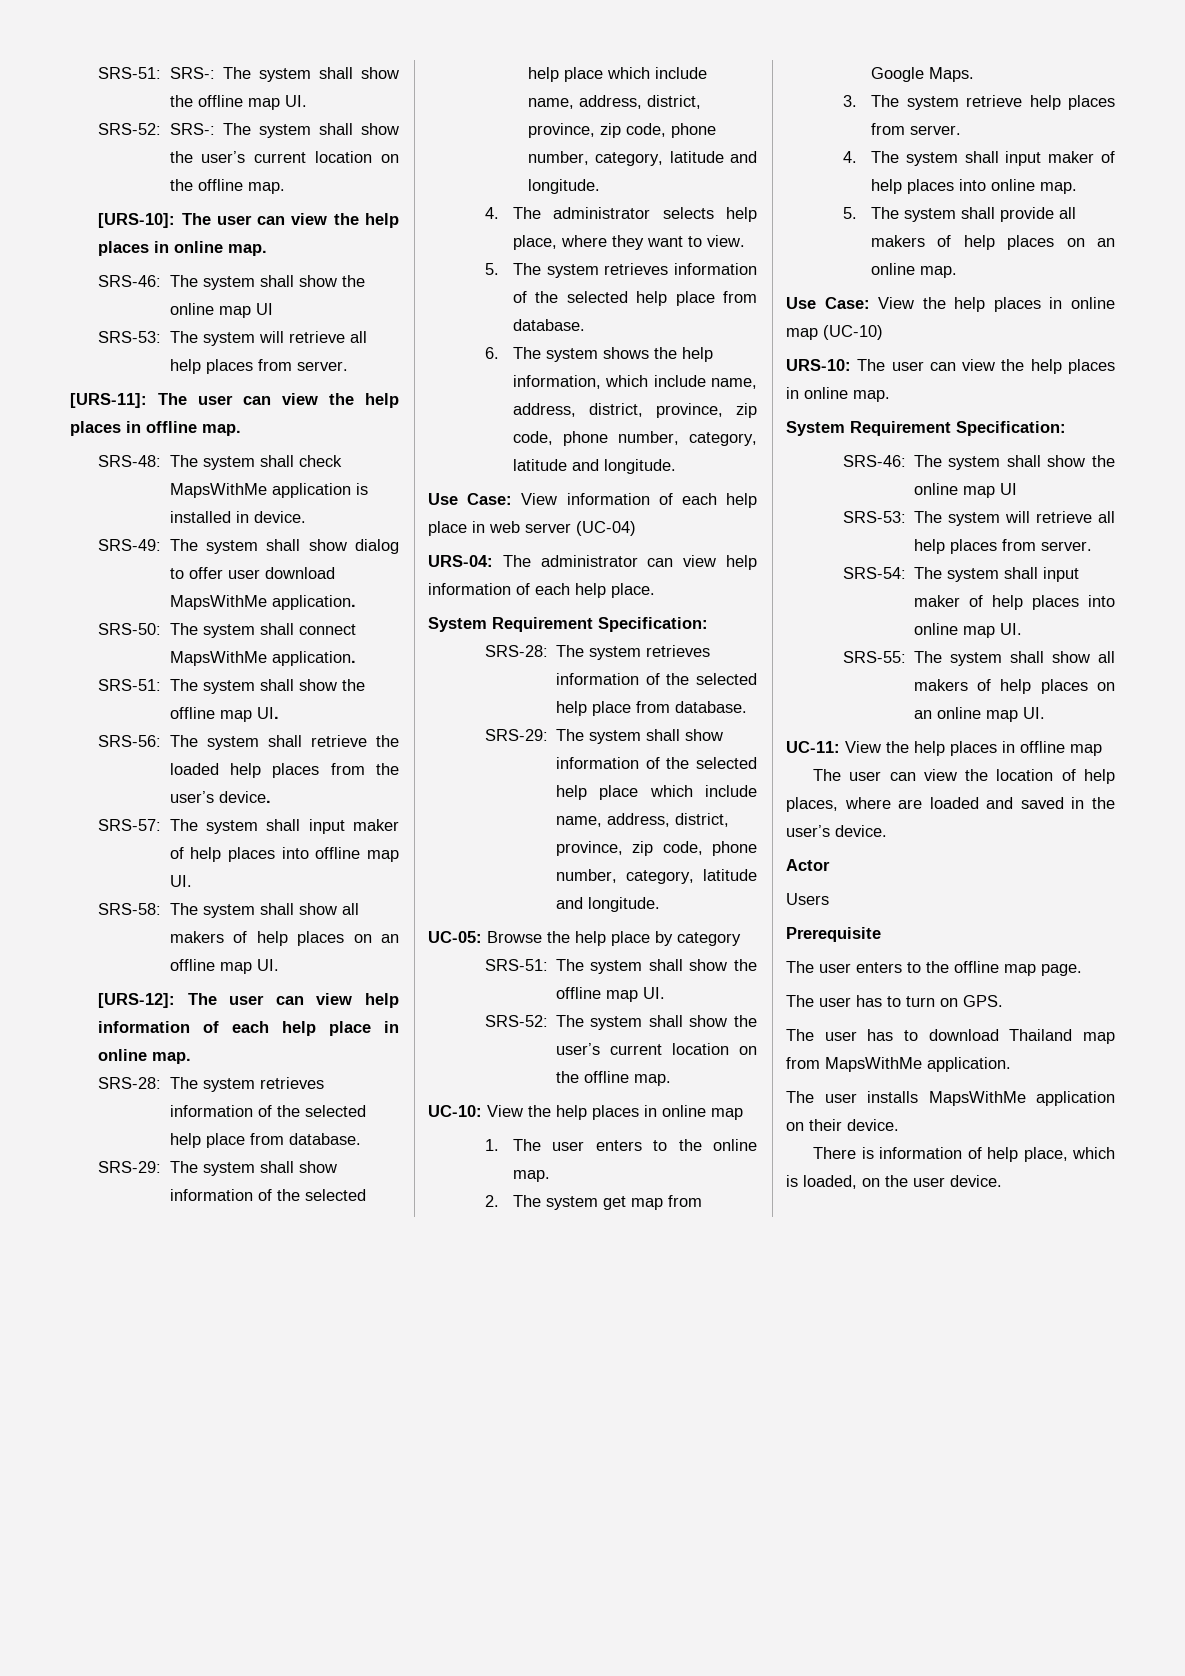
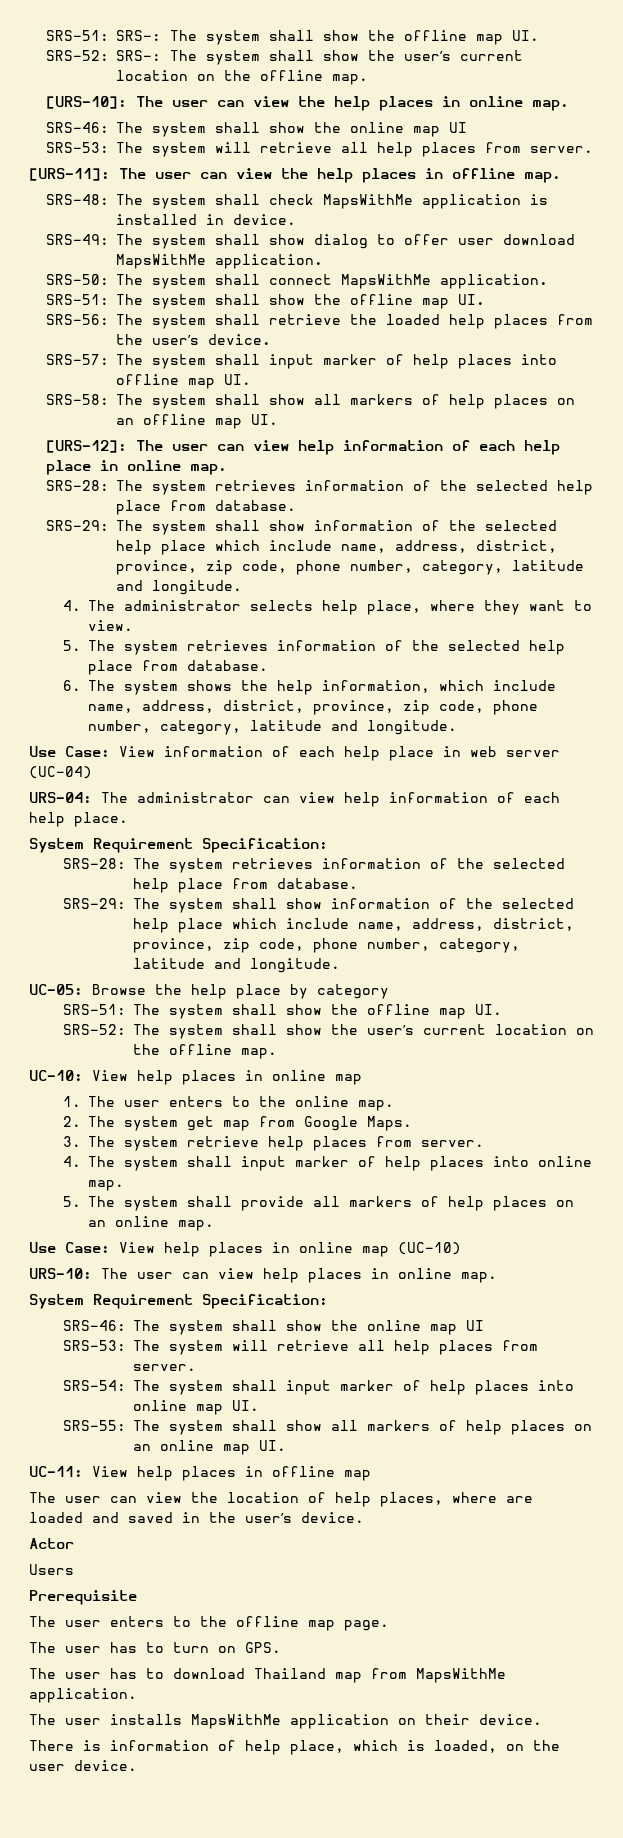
[353,819,399,831] maker -> [322,354,377,365] marker
[169,931,224,943] makers -> [349,394,413,405] markers
[528,1105,551,1117] the -> (128, 1075) none
[1048,151,1095,163] maker -> [294,1156,349,1167] marker
[871,235,926,247] makers -> [348,1196,412,1207] markers
[922,297,946,309] the -> (155, 1247) none
[1001,359,1025,371] the -> (254, 1273) none
[913,595,960,607] maker -> [339,1380,394,1391] marker
[913,679,968,691] makers -> [366,1420,430,1431] markers
[886,741,909,753] the -> (128, 1471) none

